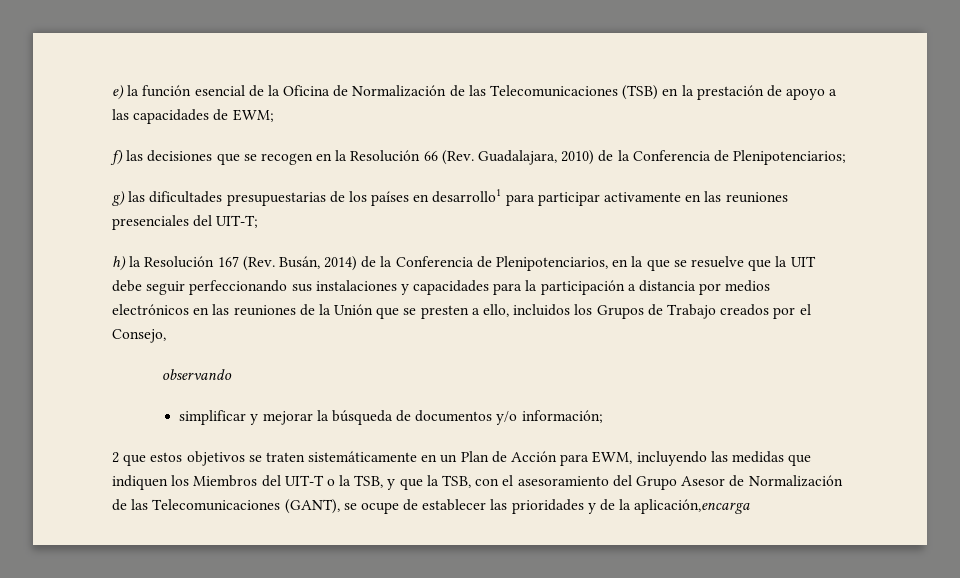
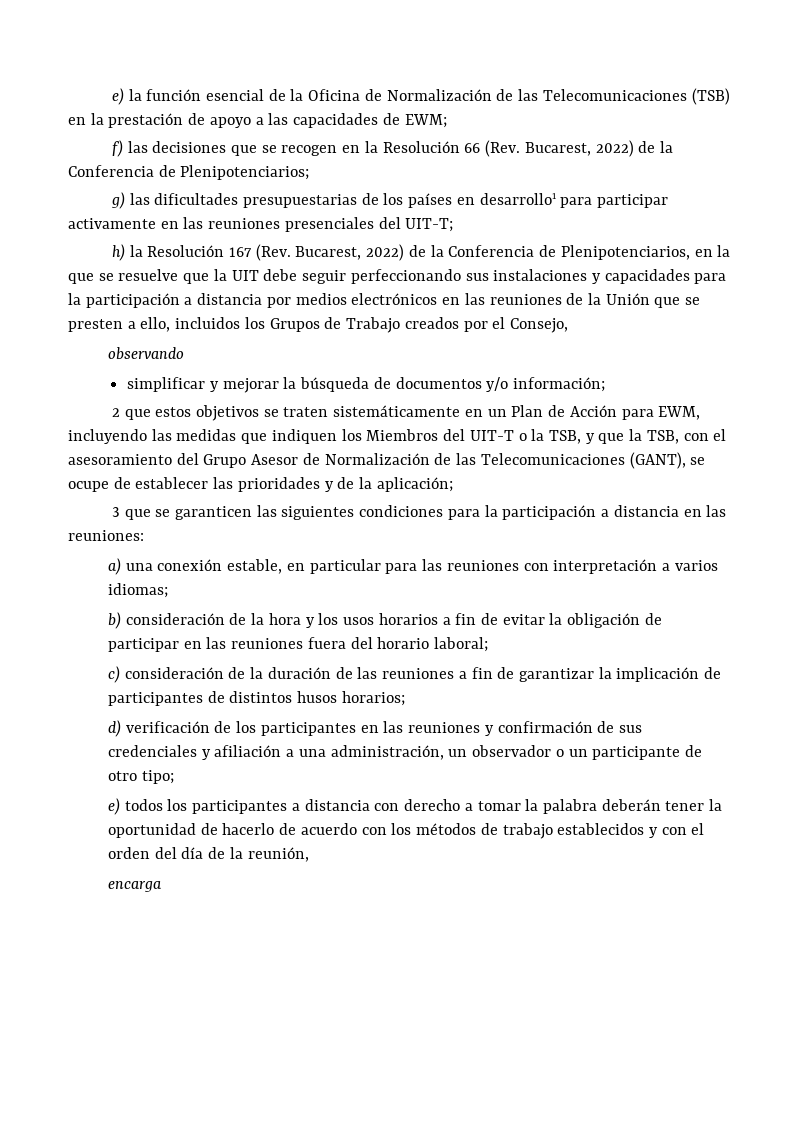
[478,150,595,165] Guadalajara, 2010) -> [524,140,634,157] Bucarest, 2022)
[278,256,358,271] Busán, 2014) -> [295,244,405,261] Bucarest, 2022)
[634,499,751,514] aplicación,encarga -> [376,477,453,492] [111,505,727,520] [68,530,144,541] [107,558,718,575] [107,583,168,598] [107,612,662,629] [107,637,489,652] [107,666,722,683] [107,691,405,706] [107,720,642,737] [107,745,702,760] [107,770,174,784] [107,798,723,815] [107,823,705,839] [107,847,309,862] [107,880,162,892] aplicación; // 3 que se garanticen las siguientes condiciones para la participación a distancia en las reuniones: // a) una conexión estable, en particular para las reuniones con interpretación a varios idiomas; // b) consideración de la hora y los usos horarios a fin de evitar la obligación de participar en las reuniones fuera del horario laboral; // c) consideración de la duración de las reuniones a fin de garantizar la implicación de participantes de distintos husos horarios; // d) verificación de los participantes en las reuniones y confirmación de sus credenciales y afiliación a una administración, un observador o un participante de otro tipo; // e) todos los participantes a distancia con derecho a tomar la palabra deberán tener la oportunidad de hacerlo de acuerdo con los métodos de trabajo establecidos y con el orden del día de la reunión, // encarga

